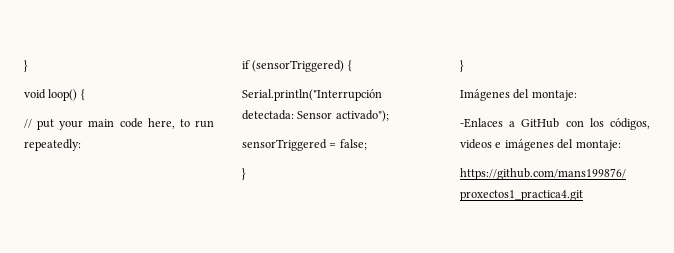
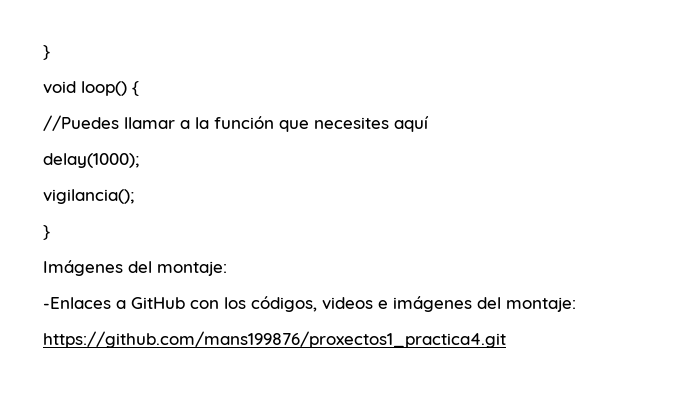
[24,118,214,130] [24,139,81,151] [242,60,352,72] [242,89,382,101] [242,110,389,122] [242,139,367,151] [242,168,246,180] // put your main code here, to run repeatedly: // if (sensorTriggered) { // Serial.println("Interrupción detectada: Sensor activado"); // sensorTriggered = false; // } -> [43,115,429,132] [43,153,139,168] [43,189,134,204] //Puedes llamar a la función que necesites aquí // delay(1000); // vigilancia();

